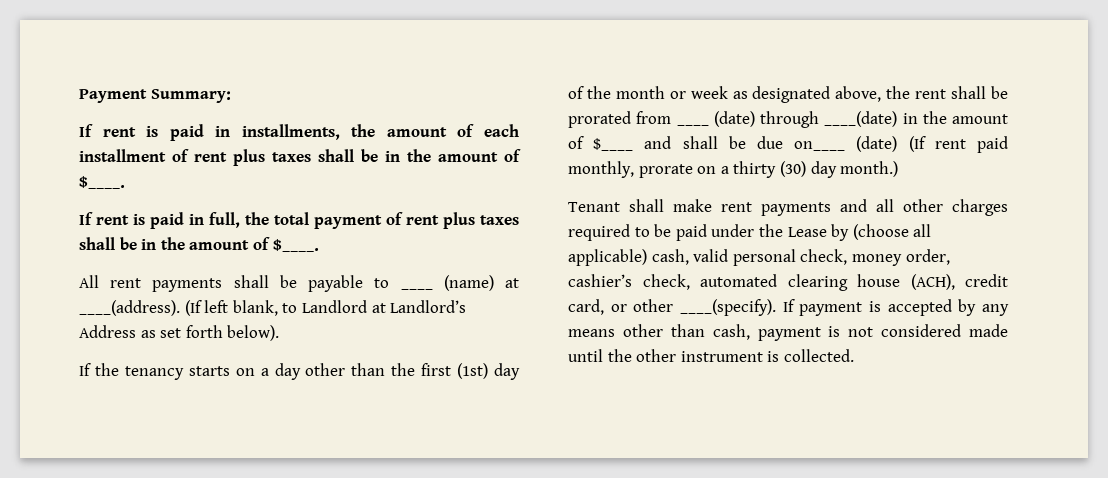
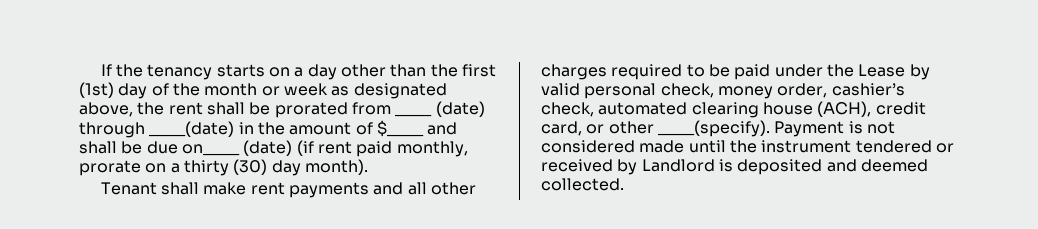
[79,89,231,103] [79,124,519,141] [79,149,521,166] [79,176,125,189] [79,212,519,229] [79,237,319,252] [79,275,390,292] [400,275,519,291] [79,300,467,316] [79,325,280,341] Payment Summary: // If rent is paid in installments, the amount of each installment of rent plus taxes shall be in the amount of $____. // If rent is paid in full, the total payment of rent plus taxes shall be in the amount of $____. // All rent payments shall be payable to ____ (name) at ____(address). (If left blank, to Landlord at Landlord’s Address as set forth below). // -> (100, 70) none
[908,136,926,152] (If -> [296,140,314,156] (if
[840,161,899,177] month.) -> [304,159,368,175] month).
[852,224,932,240] [568,249,689,266] (choose all applicable) cash, -> (930, 72) none
[782,299,1009,316] [568,324,821,341] If payment is accepted by any means other than cash, payment -> [774,121,845,137] Payment
[636,349,780,362] other instrument is -> [761,140,954,153] [541,159,928,175] instrument tendered or received by Landlord is deposited and deemed

